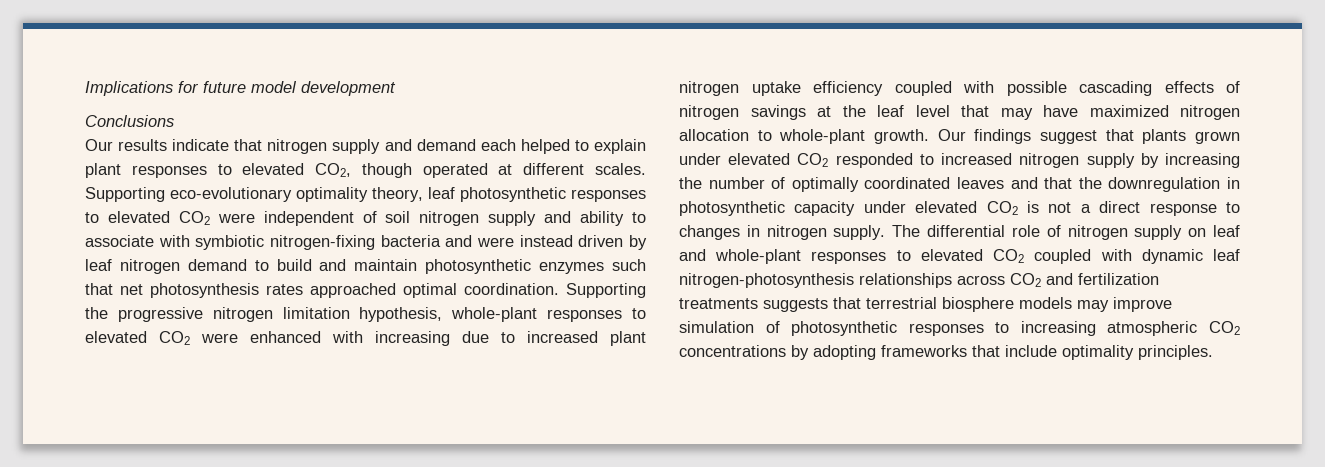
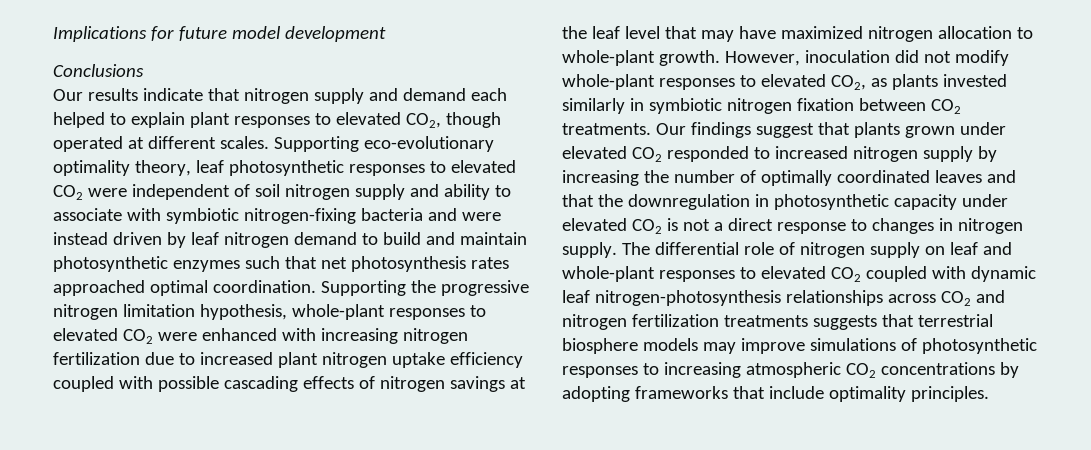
(450, 338) none -> [402,328,468,344] [53,352,140,365] nitrogen fertilization
(929, 136) none -> [724,50,1009,66] [562,74,1007,90] [562,98,961,114] [562,123,651,135] However, inoculation did not modify whole-plant responses to elevated CO2, as plants invested similarly in symbiotic nitrogen fixation between CO2 treatments.
(1073, 279) none -> [562,314,627,330] nitrogen
[679,321,754,333] simulation -> [809,338,896,351] simulations

